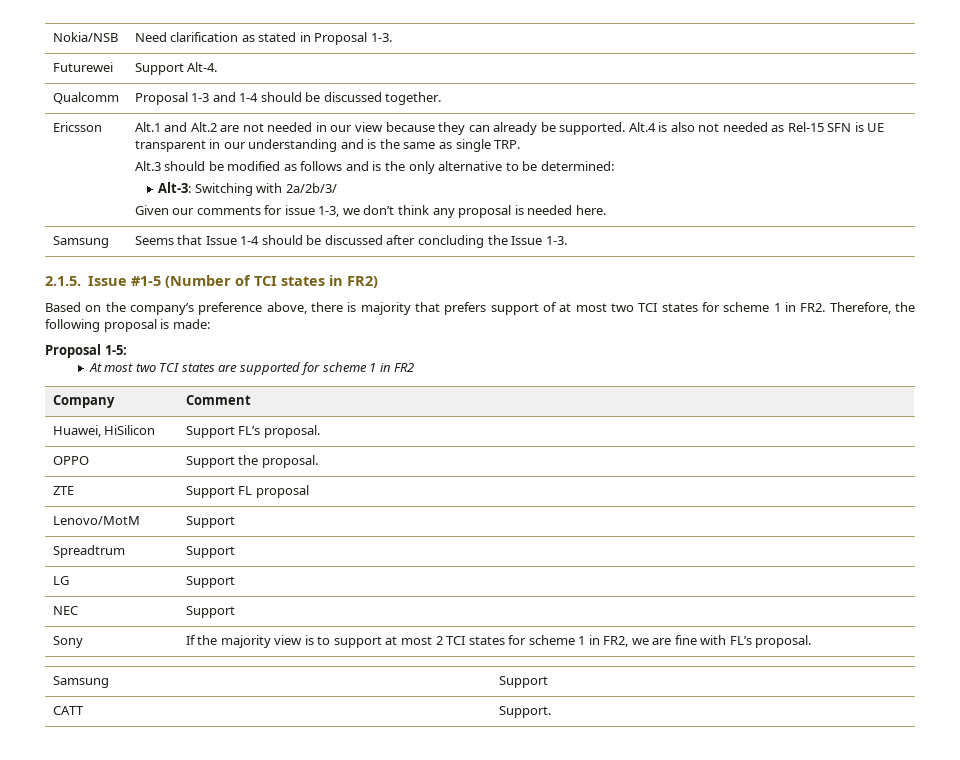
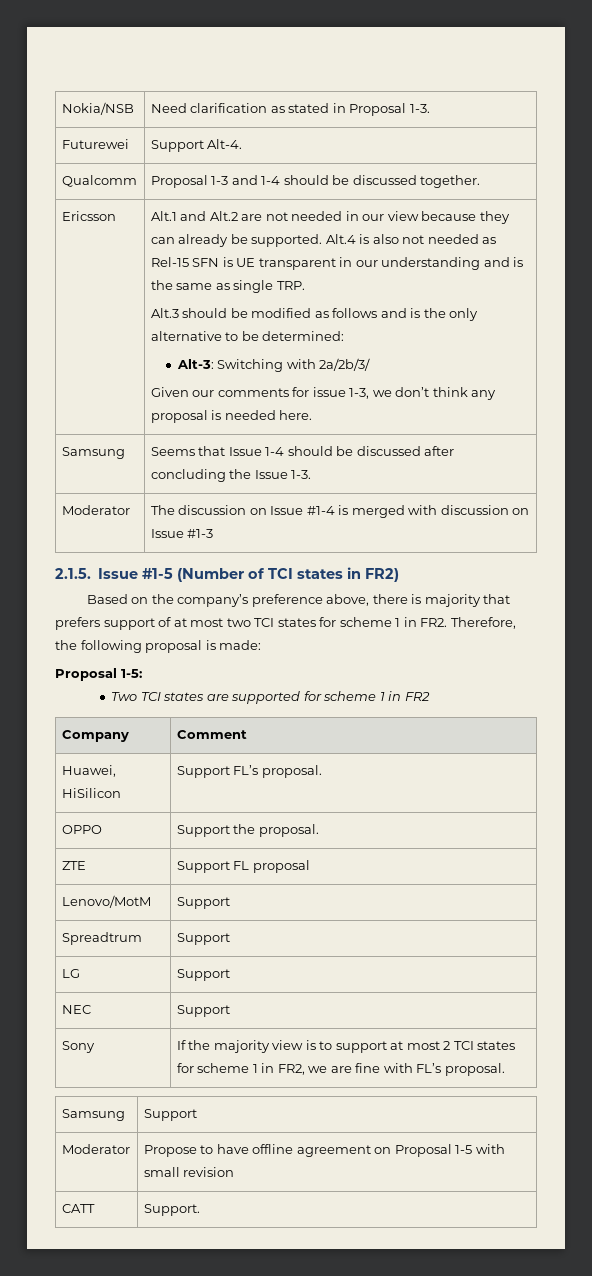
(567, 240) none -> [61,505,130,515] [150,505,530,518] [150,529,214,538] // Moderator | The discussion on Issue #1-4 is merged with discussion on Issue #1-3
[88,363,156,372] At most two -> [111,692,138,701] Two
(548, 682) none -> [61,1144,130,1154] [143,1144,505,1157] [143,1167,235,1177] // Moderator | Propose to have offline agreement on Proposal 1-5 with small revision

